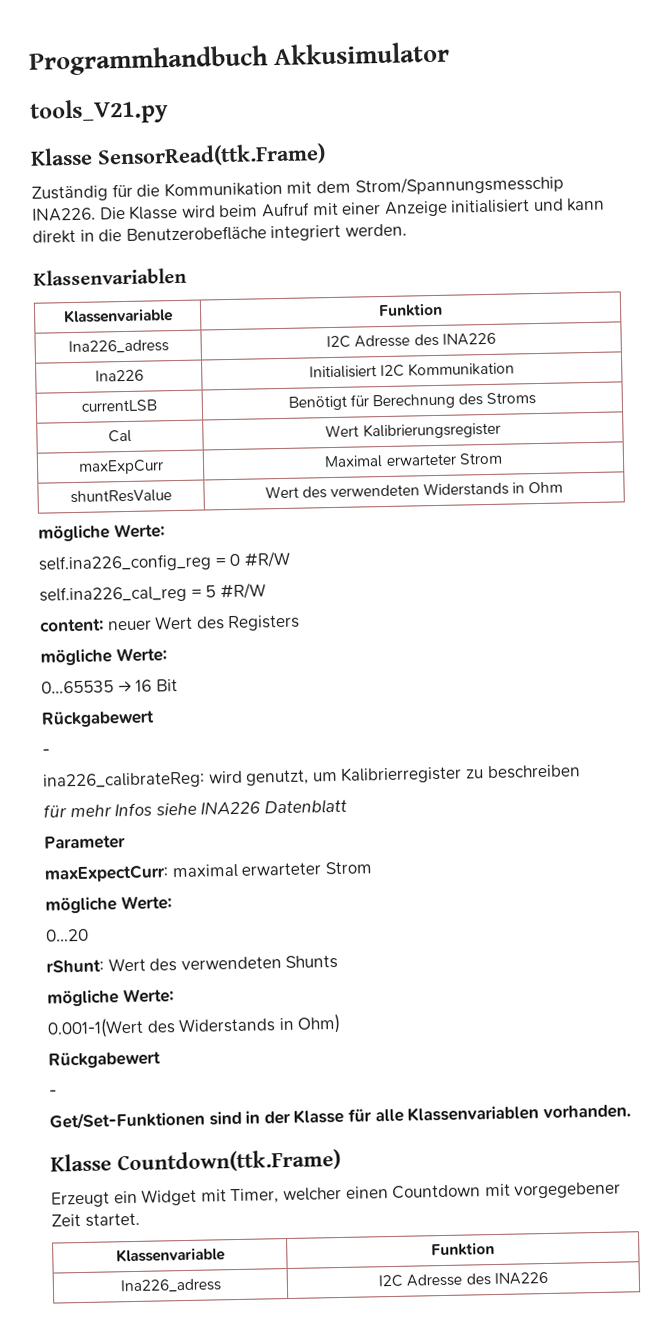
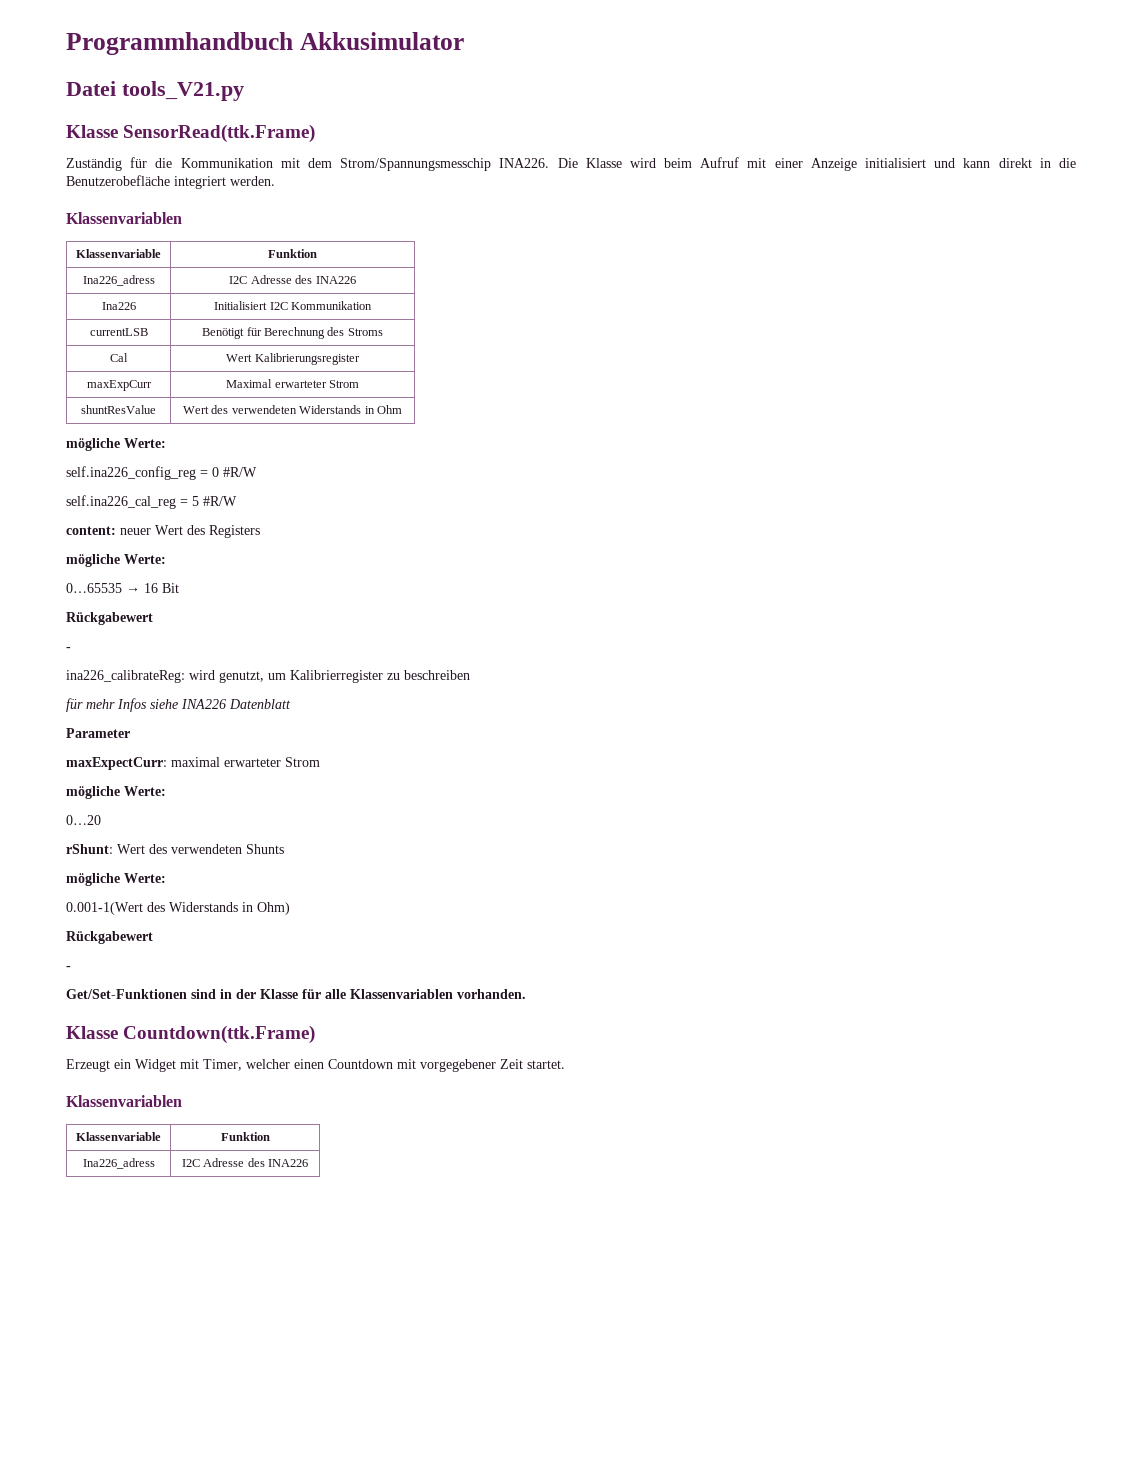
(450, 53) none -> [66,81,116,96] Datei
(140, 1219) none -> [66,1095,182,1107] // Klassenvariablen

